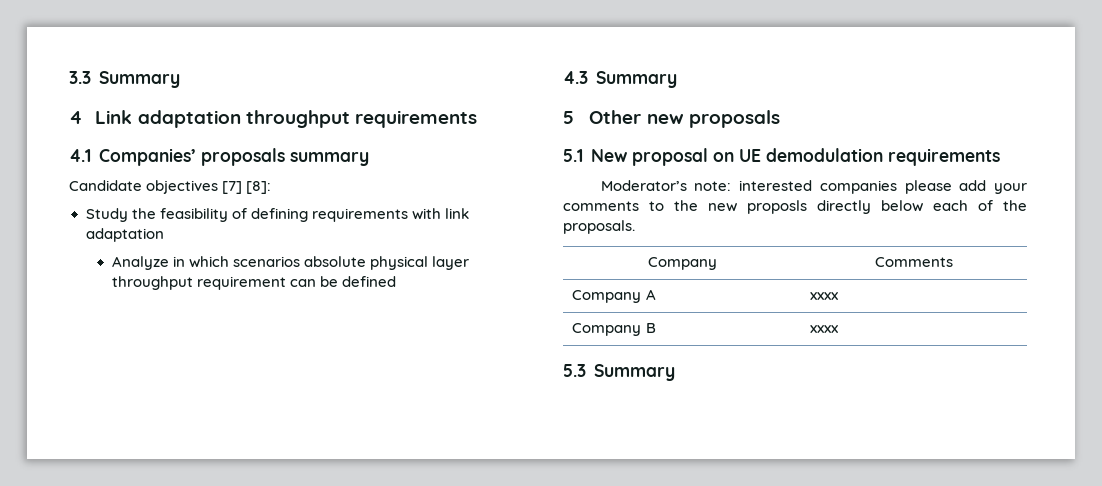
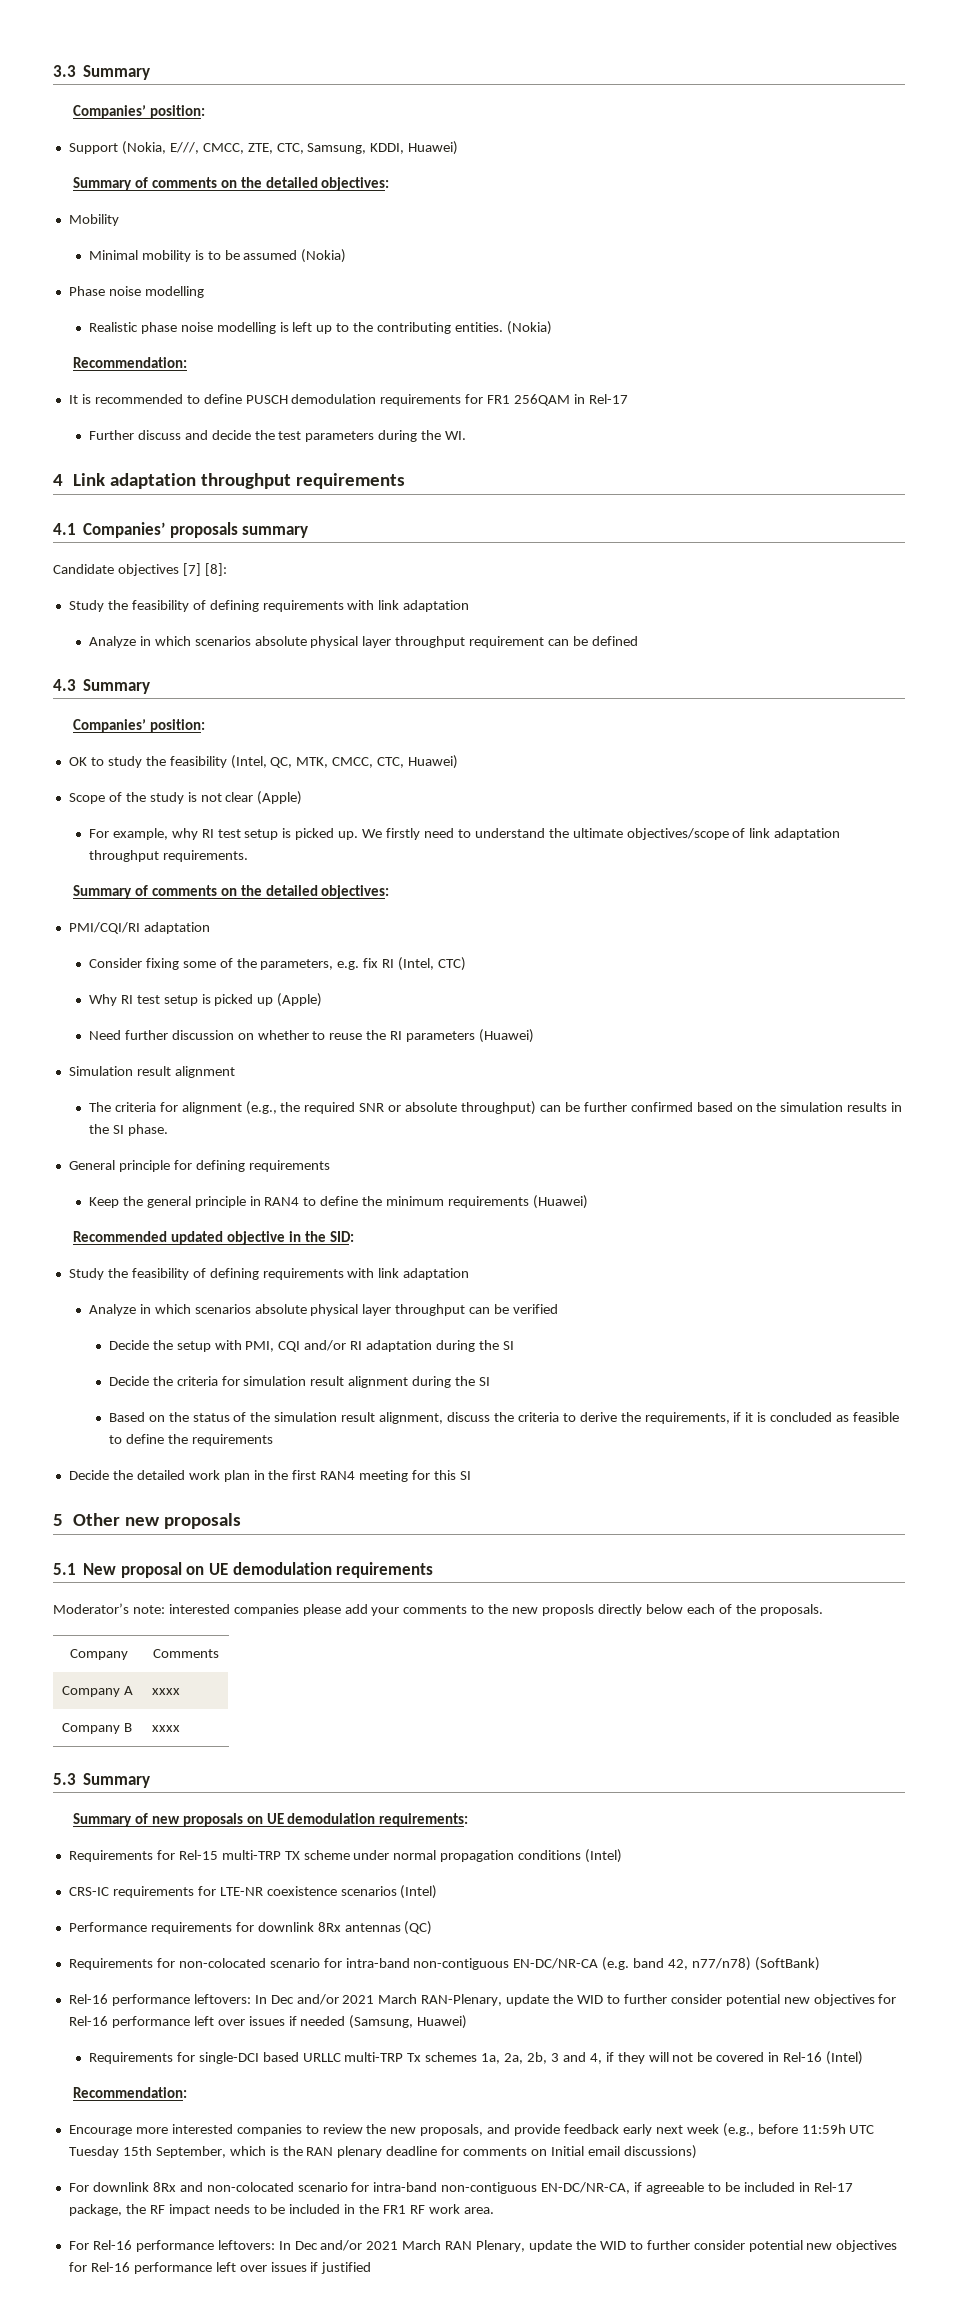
(180, 79) none -> [72,105,205,119] [68,141,459,155] [72,177,390,191] [68,214,119,226] [88,249,347,263] [68,286,204,298] [88,321,552,335] [72,357,187,368] [68,394,628,406] [88,430,467,442] // Companies’ position: // Support (Nokia, E///, CMCC, ZTE, CTC, Samsung, KDDI, Huawei) // Summary of comments on the detailed objectives: // Mobility // Minimal mobility is to be assumed (Nokia) // Phase noise modelling // Realistic phase noise modelling is left up to the contributing entities. (Nokia) // Recommendation: // It is recommended to define PUSCH demodulation requirements for FR1 256QAM in Rel-17 // Further discuss and decide the test parameters during the WI.
(677, 79) none -> [72,719,205,733] [68,755,459,769] [68,791,303,805] [88,828,841,840] [88,850,248,862] [72,885,390,899] [68,922,210,934] [88,957,467,971] [88,993,323,1007] [88,1029,535,1043] [68,1066,235,1078] [88,1101,903,1115] [88,1124,168,1136] [68,1160,330,1172] [88,1195,588,1209] [72,1231,354,1245] [68,1268,470,1280] [88,1304,559,1316] [108,1340,514,1352] [108,1376,491,1388] [108,1412,900,1424] [108,1434,273,1446] [68,1470,471,1482] // Companies’ position: // OK to study the feasibility (Intel, QC, MTK, CMCC, CTC, Huawei) // Scope of the study is not clear (Apple) // For example, why RI test setup is picked up. We firstly need to understand the ultimate objectives/scope of link adaptation throughput requirements. // Summary of comments on the detailed objectives: // PMI/CQI/RI adaptation // Consider fixing some of the parameters, e.g. fix RI (Intel, CTC) // Why RI test setup is picked up (Apple) // Need further discussion on whether to reuse the RI parameters (Huawei) // Simulation result alignment // The criteria for alignment (e.g., the required SNR or absolute throughput) can be further confirmed based on the simulation results in the SI phase. // General principle for defining requirements // Keep the general principle in RAN4 to define the minimum requirements (Huawei) // Recommended updated objective in the SID: // Study the feasibility of defining requirements with link adaptation // Analyze in which scenarios absolute physical layer throughput can be verified // Decide the setup with PMI, CQI and/or RI adaptation during the SI // Decide the criteria for simulation result alignment during the SI // Based on the status of the simulation result alignment, discuss the criteria to derive the requirements, if it is concluded as feasible to define the requirements // Decide the detailed work plan in the first RAN4 meeting for this SI
(675, 372) none -> [72,1813,469,1827] [68,1849,623,1863] [68,1885,438,1899] [68,1921,433,1935] [68,1957,820,1971] [68,1994,897,2006] [68,2015,468,2029] [88,2051,863,2065] [72,2087,187,2098] [68,2123,875,2137] [68,2145,697,2159] [68,2182,853,2194] [68,2204,494,2216] [68,2240,898,2252] [68,2262,372,2274] // Summary of new proposals on UE demodulation requirements: // Requirements for Rel-15 multi-TRP TX scheme under normal propagation conditions (Intel) // CRS-IC requirements for LTE-NR coexistence scenarios (Intel) // Performance requirements for downlink 8Rx antennas (QC) // Requirements for non-colocated scenario for intra-band non-contiguous EN-DC/NR-CA (e.g. band 42, n77/n78) (SoftBank) // Rel-16 performance leftovers: In Dec and/or 2021 March RAN-Plenary, update the WID to further consider potential new objectives for Rel-16 performance left over issues if needed (Samsung, Huawei) // Requirements for single-DCI based URLLC multi-TRP Tx schemes 1a, 2a, 2b, 3 and 4, if they will not be covered in Rel-16 (Intel) // Recommendation: // Encourage more interested companies to review the new proposals, and provide feedback early next week (e.g., before 11:59h UTC Tuesday 15th September, which is the RAN plenary deadline for comments on Initial email discussions) // For downlink 8Rx and non-colocated scenario for intra-band non-contiguous EN-DC/NR-CA, if agreeable to be included in Rel-17 package, the RF impact needs to be included in the FR1 RF work area. // For Rel-16 performance leftovers: In Dec and/or 2021 March RAN Plenary, update the WID to further consider potential new objectives for Rel-16 performance left over issues if justified

